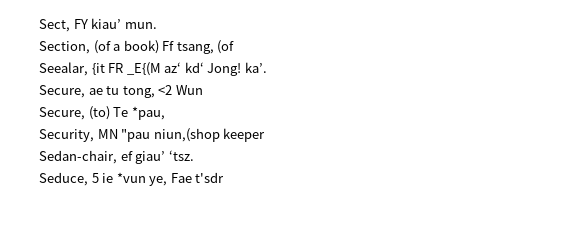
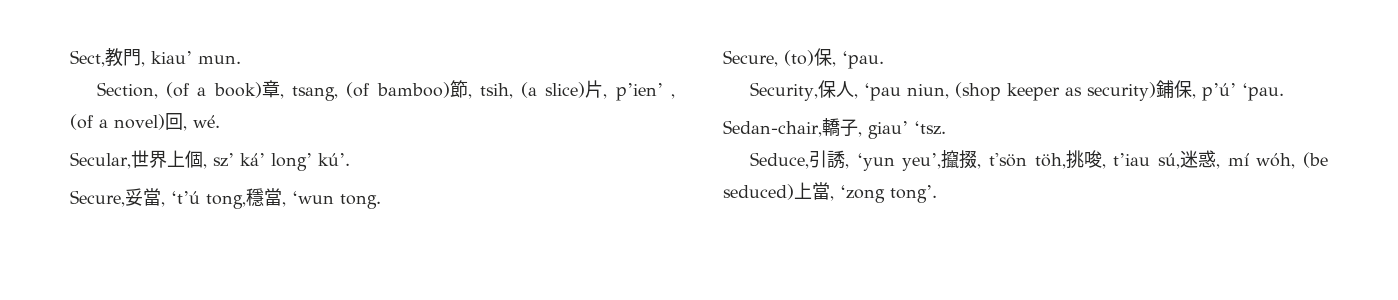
[73,19,88,29] FY -> [105,48,145,67] 教門,
[162,41,175,51] Ff -> [261,80,284,99] 章,
[39,62,267,76] [39,85,203,98] // Seealar, {it FR _E{(M az‘ kd‘ Jong! ka’. // Secure, ae tu tong, <2 Wun -> [376,80,675,101] [70,113,220,131] [70,150,350,171] [70,188,381,209] bamboo)節, tsih, (a slice)片, p’ien’ , (of a novel)回, wé. // Secular,世界上個, sz’ ká’ long’ kú’. // Secure,妥當, ‘t’ú tong,穩當, ‘wun tong.
[113,106,165,120] Te *pau, -> [814,48,884,69] 保, ‘pau.
[97,128,266,142] MN "pau niun,(shop keeper -> [817,80,1284,101] 保人, ‘pau niun, (shop keeper as security)鋪保, p’ú’ ‘pau.
[120,151,133,161] ef -> [822,118,862,137] 轎子,
[91,172,225,186] 5 ie *vun ye, Fae t'sdr -> [808,150,1328,171] [723,182,937,203] 引誘, ‘yun yeu’,攛掇, t'sön töh,挑唆, t’iau sú,迷惑, mí wóh, (be seduced)上當, ‘zong tong’.

